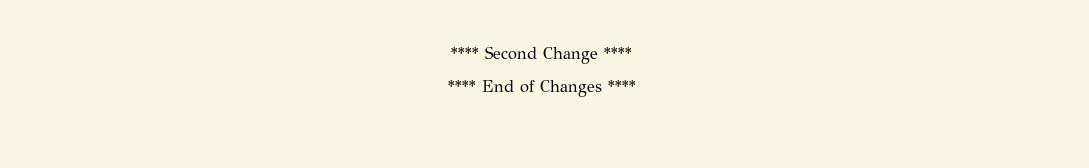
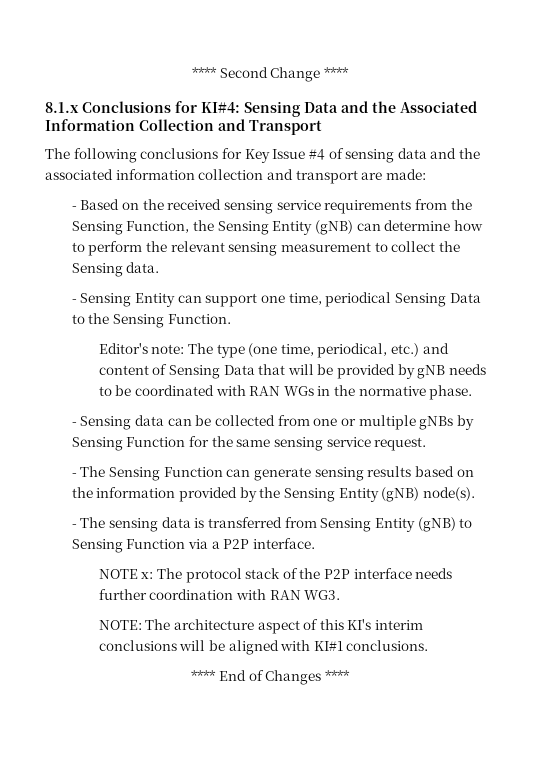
(632, 53) none -> [45,101,477,117] [45,119,322,135] [45,148,481,163] [45,169,426,184] [71,199,472,214] [71,220,483,235] [71,241,460,256] [71,262,160,277] [71,292,481,307] [71,313,231,328] [98,343,449,358] [98,364,487,379] [98,385,473,400] [71,415,474,430] [71,436,427,451] [71,466,474,481] [71,487,475,502] [71,517,473,532] [71,538,316,553] [98,568,453,583] [98,589,341,600] [98,619,424,634] [98,640,429,655] // 8.1.x Conclusions for KI#4: Sensing Data and the Associated Information Collection and Transport // The following conclusions for Key Issue #4 of sensing data and the associated information collection and transport are made: // - Based on the received sensing service requirements from the Sensing Function, the Sensing Entity (gNB) can determine how to perform the relevant sensing measurement to collect the Sensing data. // - Sensing Entity can support one time, periodical Sensing Data to the Sensing Function. // Editor's note: The type (one time, periodical, etc.) and content of Sensing Data that will be provided by gNB needs to be coordinated with RAN WGs in the normative phase. // - Sensing data can be collected from one or multiple gNBs by Sensing Function for the same sensing service request. // - The Sensing Function can generate sensing results based on the information provided by the Sensing Entity (gNB) node(s). // - The sensing data is transferred from Sensing Entity (gNB) to Sensing Function via a P2P interface. // NOTE x: The protocol stack of the P2P interface needs further coordination with RAN WG3. // NOTE: The architecture aspect of this KI's interim conclusions will be aligned with KI#1 conclusions.

